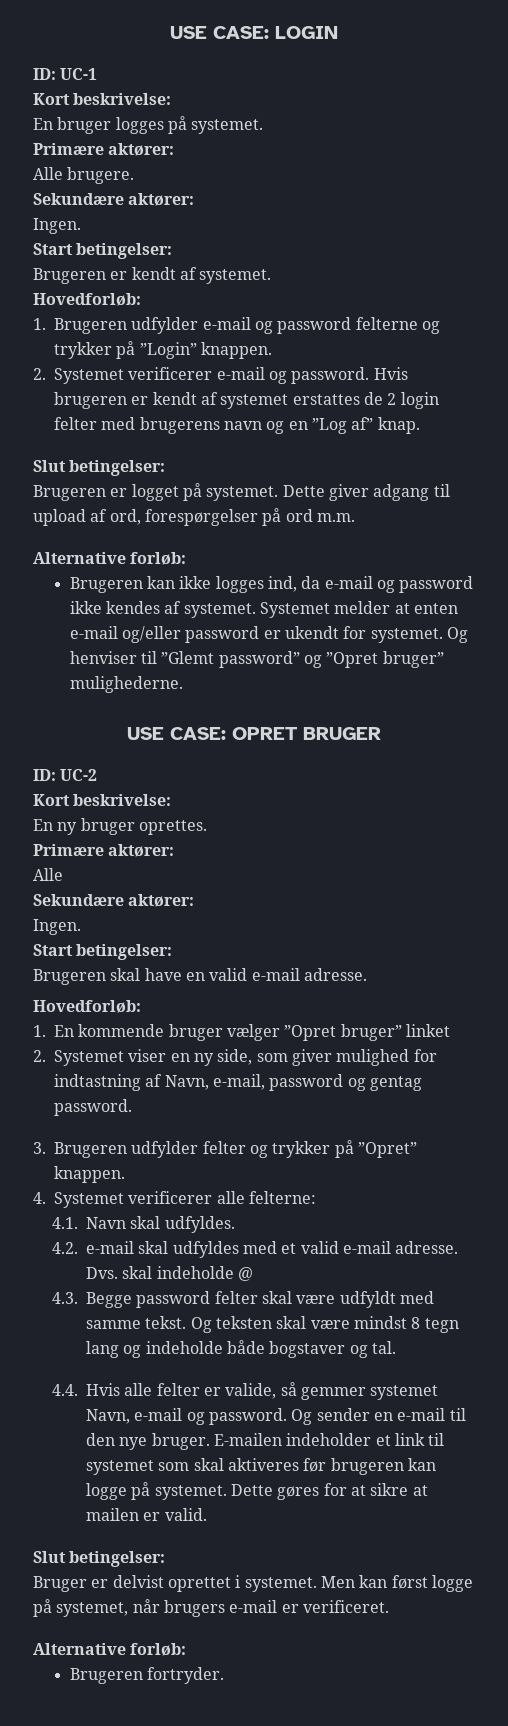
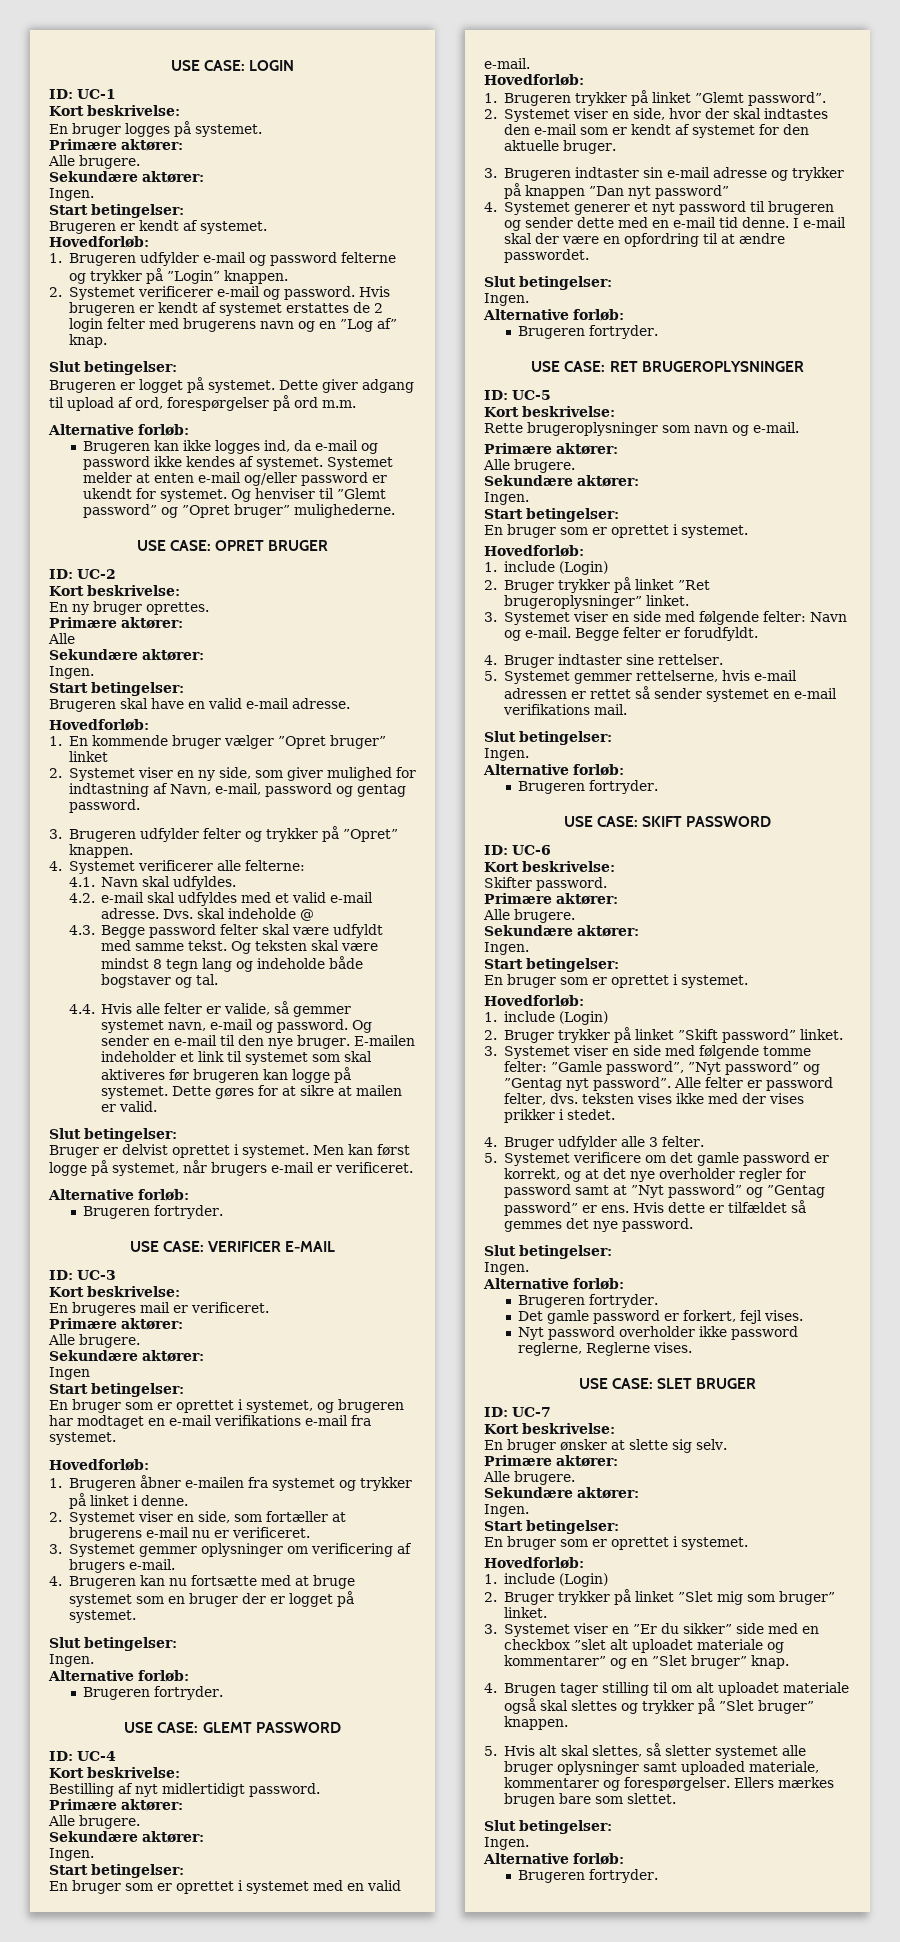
[86,1409,131,1424] Navn, -> [168,1022,207,1031] navn,
(224, 1675) none -> [129,1241,336,1252] [49,1270,116,1280] [49,1286,180,1297] [49,1302,269,1316] [49,1318,183,1330] [48,1334,140,1348] [49,1350,204,1362] [49,1367,90,1380] [49,1383,184,1397] [49,1399,404,1413] [49,1415,371,1429] [49,1432,116,1445] [49,1459,149,1471] [49,1475,412,1491] [68,1493,188,1509] [49,1511,346,1525] [68,1527,310,1541] [49,1543,412,1557] [68,1559,175,1573] [49,1575,355,1589] [68,1591,354,1607] [68,1610,136,1623] [49,1637,177,1651] [49,1654,94,1667] [48,1670,189,1682] [83,1686,224,1700] [124,1722,341,1733] [49,1751,116,1761] [49,1767,180,1778] [49,1783,320,1797] [49,1799,183,1811] [48,1815,140,1829] [49,1831,204,1843] [49,1848,94,1861] [49,1864,184,1878] [49,1880,401,1894] [484,58,530,69] [484,74,584,86] [484,90,826,106] [484,108,828,122] [503,124,809,138] [503,140,616,154] [484,167,844,181] [503,183,729,199] [484,201,834,215] [503,217,846,231] [503,233,785,247] [503,249,589,263] [484,276,612,290] [484,293,529,306] [483,309,624,321] [518,325,659,339] [531,361,804,372] [484,390,551,400] [484,406,615,417] [484,422,799,436] [484,443,618,455] [483,459,575,473] [484,475,639,487] [484,492,529,505] [484,508,619,522] [484,524,748,538] [484,545,584,557] [484,561,608,575] [484,577,710,593] [503,595,689,609] [484,611,847,625] [503,627,758,641] [484,654,723,668] [484,670,797,684] [503,686,837,702] [502,704,627,715] [484,731,612,745] [484,748,529,761] [483,764,624,776] [518,780,659,794] [563,816,772,827] [484,845,551,855] [484,861,615,872] [484,877,607,891] [484,893,618,905] [483,909,575,923] [484,925,639,937] [484,942,529,955] [484,958,619,972] [484,974,748,988] [484,995,584,1007] [484,1011,608,1025] [484,1027,843,1043] [484,1045,811,1059] [503,1061,820,1075] [503,1077,833,1091] [503,1093,804,1105] [503,1109,615,1123] [484,1136,704,1150] [484,1152,829,1166] [503,1168,806,1182] [503,1184,825,1198] [503,1200,806,1216] [503,1218,693,1232] [484,1245,612,1259] [484,1262,529,1275] [483,1278,624,1290] [518,1294,659,1308] [518,1310,804,1324] [518,1326,799,1340] [518,1342,693,1356] [578,1378,757,1389] [484,1407,551,1417] [484,1423,615,1434] [484,1439,727,1453] [484,1455,618,1467] [483,1471,575,1485] [484,1487,639,1499] [484,1504,529,1517] [484,1520,619,1534] [484,1536,748,1550] [484,1557,584,1569] [484,1573,608,1587] [484,1589,835,1605] [503,1607,547,1618] [484,1623,819,1637] [503,1639,784,1653] [503,1655,789,1669] [484,1682,849,1696] [503,1698,814,1714] [503,1716,568,1730] [484,1743,806,1759] [503,1761,819,1775] [503,1777,834,1791] [503,1793,676,1807] [484,1820,612,1834] [484,1837,529,1850] [483,1853,624,1865] [518,1869,659,1883] // USE CASE: VERIFICER E-MAIL // ID: UC-3 // Kort beskrivelse: // En brugeres mail er verificeret. // Primære aktører: // Alle brugere. // Sekundære aktører: // Ingen // Start betingelser: // En bruger som er oprettet i systemet, og brugeren har modtaget en e-mail verifikations e-mail fra systemet. // Hovedforløb: // 1. Brugeren åbner e-mailen fra systemet og trykker på linket i denne. // 2. Systemet viser en side, som fortæller at brugerens e-mail nu er verificeret. // 3. Systemet gemmer oplysninger om verificering af brugers e-mail. // 4. Brugeren kan nu fortsætte med at bruge systemet som en bruger der er logget på systemet. // Slut betingelser: // Ingen. // Alternative forløb: // Brugeren fortryder. // USE CASE: GLEMT PASSWORD // ID: UC-4 // Kort beskrivelse: // Bestilling af nyt midlertidigt password. // Primære aktører: // Alle brugere. // Sekundære aktører: // Ingen. // Start betingelser: // En bruger som er oprettet i systemet med en valid e-mail. // Hovedforløb: // 1. Brugeren trykker på linket ”Glemt password”. // 2. Systemet viser en side, hvor der skal indtastes den e-mail som er kendt af systemet for den aktuelle bruger. // 3. Brugeren indtaster sin e-mail adresse og trykker på knappen ”Dan nyt password” // 4. Systemet generer et nyt password til brugeren og sender dette med en e-mail tid denne. I e-mail skal der være en opfordring til at ændre passwordet. // Slut betingelser: // Ingen. // Alternative forløb: // Brugeren fortryder. // USE CASE: RET BRUGEROPLYSNINGER // ID: UC-5 // Kort beskrivelse: // Rette brugeroplysninger som navn og e-mail. // Primære aktører: // Alle brugere. // Sekundære aktører: // Ingen. // Start betingelser: // En bruger som er oprettet i systemet. // Hovedforløb: // 1. include (Login) // 2. Bruger trykker på linket ”Ret brugeroplysninger” linket. // 3. Systemet viser en side med følgende felter: Navn og e-mail. Begge felter er forudfyldt. // 4. Bruger indtaster sine rettelser. // 5. Systemet gemmer rettelserne, hvis e-mail adressen er rettet så sender systemet en e-mail verifikations mail. // Slut betingelser: // Ingen. // Alternative forløb: // Brugeren fortryder. // USE CASE: SKIFT PASSWORD // ID: UC-6 // Kort beskrivelse: // Skifter password. // Primære aktører: // Alle brugere. // Sekundære aktører: // Ingen. // Start betingelser: // En bruger som er oprettet i systemet. // Hovedforløb: // 1. include (Login) // 2. Bruger trykker på linket ”Skift password” linket. // 3. Systemet viser en side med følgende tomme felter: ”Gamle password”, ”Nyt password” og ”Gentag nyt password”. Alle felter er password felter, dvs. teksten vises ikke med der vises prikker i stedet. // 4. Bruger udfylder alle 3 felter. // 5. Systemet verificere om det gamle password er korrekt, og at det nye overholder regler for password samt at ”Nyt password” og ”Gentag password” er ens. Hvis dette er tilfældet så gemmes det nye password. // Slut betingelser: // Ingen. // Alternative forløb: // Brugeren fortryder. // Det gamle password er forkert, fejl vises. // Nyt password overholder ikke password reglerne, Reglerne vises. // USE CASE: SLET BRUGER // ID: UC-7 // Kort beskrivelse: // En bruger ønsker at slette sig selv. // Primære aktører: // Alle brugere. // Sekundære aktører: // Ingen. // Start betingelser: // En bruger som er oprettet i systemet. // Hovedforløb: // 1. include (Login) // 2. Bruger trykker på linket ”Slet mig som bruger” linket. // 3. Systemet viser en ”Er du sikker” side med en checkbox ”slet alt uploadet materiale og kommentarer” og en ”Slet bruger” knap. // 4. Brugen tager stilling til om alt uploadet materiale også skal slettes og trykker på ”Slet bruger” knappen. // 5. Hvis alt skal slettes, så sletter systemet alle bruger oplysninger samt uploaded materiale, kommentarer og forespørgelser. Ellers mærkes brugen bare som slettet. // Slut betingelser: // Ingen. // Alternative forløb: // Brugeren fortryder.

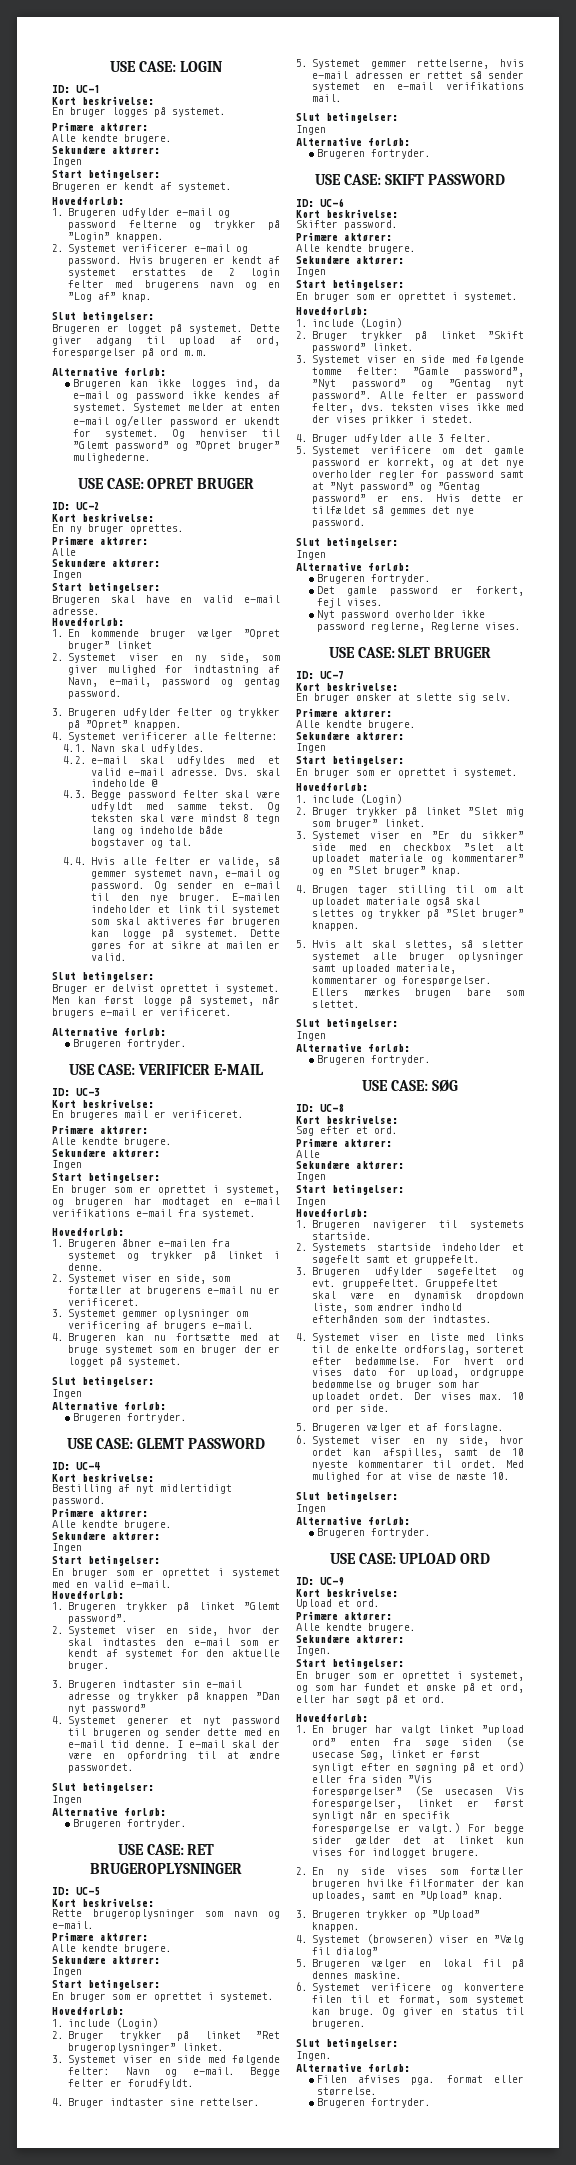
[79,155,140,169] [49,171,204,183] [49,188,94,201] brugere. // Sekundære aktører: // Ingen. -> [82,134,172,144] [52,146,160,155] [52,157,82,167] kendte brugere. // Sekundære aktører: // Ingen
[49,666,94,679] Ingen. -> [52,570,82,580] Ingen
(75, 1339) none -> [82,1137,118,1145] kendte
[49,1654,94,1667] Ingen. -> [52,1389,82,1399] Ingen
[79,1815,140,1829] [49,1831,204,1843] [49,1848,94,1861] brugere. // Sekundære aktører: // Ingen. -> [82,1520,172,1530] [52,1532,160,1541] [52,1543,82,1553] kendte brugere. // Sekundære aktører: // Ingen
[484,293,529,306] Ingen. -> [52,1795,82,1805] Ingen
[514,459,575,473] [484,475,639,487] [484,492,529,505] brugere. // Sekundære aktører: // Ingen. -> [82,1944,172,1954] [52,1956,160,1965] [52,1967,82,1977] kendte brugere. // Sekundære aktører: // Ingen
[484,748,529,761] Ingen. -> [296,125,326,135] Ingen
[514,909,575,923] [484,925,639,937] [484,942,529,955] brugere. // Sekundære aktører: // Ingen. -> [326,244,416,254] [296,256,404,265] [296,267,326,277] kendte brugere. // Sekundære aktører: // Ingen
[484,1262,529,1275] Ingen. -> [296,550,326,560] Ingen
[514,1471,575,1485] [484,1487,639,1499] [484,1504,529,1517] brugere. // Sekundære aktører: // Ingen. -> [326,720,416,730] [296,732,404,741] [296,743,326,753] kendte brugere. // Sekundære aktører: // Ingen
[484,1837,529,1850] [483,1853,624,1865] [518,1869,659,1883] Ingen. // Alternative forløb: // Brugeren fortryder. -> [296,1031,326,1041] [296,1043,410,1053] [316,1055,431,1065] [362,1079,458,1092] [296,1104,344,1112] [296,1115,398,1124] [296,1126,398,1136] [296,1138,392,1148] [296,1150,320,1158] [296,1161,404,1170] [296,1172,326,1182] [296,1184,404,1195] [296,1197,326,1207] [296,1209,368,1218] [296,1220,524,1230] [312,1232,373,1240] [296,1243,524,1253] [312,1255,481,1265] [296,1267,524,1277] [312,1279,499,1289] [312,1291,524,1301] [312,1303,463,1313] [312,1315,493,1323] [296,1333,524,1343] [312,1345,524,1355] [312,1357,524,1366] [312,1368,524,1378] [312,1380,481,1390] [312,1392,524,1402] [312,1404,391,1414] [296,1423,505,1433] [296,1435,524,1446] [312,1448,524,1458] [312,1460,524,1470] [312,1472,511,1482] [296,1491,398,1502] [296,1504,326,1514] [296,1516,410,1526] [316,1528,431,1538] [329,1553,491,1564] [296,1577,344,1586] [296,1588,398,1597] [296,1599,380,1609] [296,1611,392,1621] [296,1623,416,1633] [296,1635,404,1644] [296,1646,332,1656] [296,1658,404,1669] [296,1671,524,1681] [296,1683,524,1693] [296,1695,446,1705] [296,1714,368,1723] [296,1725,524,1735] [312,1737,524,1748] [312,1750,481,1760] [312,1762,524,1773] [312,1775,433,1783] [312,1786,524,1797] [312,1799,524,1809] [312,1811,451,1821] [312,1823,524,1834] [312,1836,524,1846] [312,1848,481,1858] [296,1867,524,1877] [312,1879,524,1889] [312,1891,505,1901] [296,1910,481,1920] [312,1922,361,1932] [296,1934,524,1945] [312,1947,379,1957] [296,1959,524,1969] [312,1971,403,1979] [296,1982,524,1993] [312,1995,524,2005] [312,2007,524,2017] [312,2019,367,2029] [296,2038,398,2049] [296,2051,332,2061] [296,2063,410,2073] [316,2075,524,2085] [316,2087,377,2096] [316,2098,431,2108] Ingen // Alternative forløb: // Brugeren fortryder. // USE CASE: SØG // ID: UC-8 // Kort beskrivelse: // Søg efter et ord. // Primære aktører: // Alle // Sekundære aktører: // Ingen // Start betingelser: // Ingen // Hovedforløb: // 1. Brugeren navigerer til systemets startside. // 2. Systemets startside indeholder et søgefelt samt et gruppefelt. // 3. Brugeren udfylder søgefeltet og evt. gruppefeltet. Gruppefeltet skal være en dynamisk dropdown liste, som ændrer indhold efterhånden som der indtastes. // 4. Systemet viser en liste med links til de enkelte ordforslag, sorteret efter bedømmelse. For hvert ord vises dato for upload, ordgruppe bedømmelse og bruger som har uploadet ordet. Der vises max. 10 ord per side. // 5. Brugeren vælger et af forslagne. // 6. Systemet viser en ny side, hvor ordet kan afspilles, samt de 10 nyeste kommentarer til ordet. Med mulighed for at vise de næste 10. // Slut betingelser: // Ingen // Alternative forløb: // Brugeren fortryder. // USE CASE: UPLOAD ORD // ID: UC-9 // Kort beskrivelse: // Upload et ord. // Primære aktører: // Alle kendte brugere. // Sekundære aktører: // Ingen. // Start betingelser: // En bruger som er oprettet i systemet, og som har fundet et ønske på et ord, eller har søgt på et ord. // Hovedforløb: // 1. En bruger har valgt linket ”upload ord” enten fra søge siden (se usecase Søg, linket er først synligt efter en søgning på et ord) eller fra siden ”Vis forespørgelser” (Se usecasen Vis forespørgelser, linket er først synligt når en specifik forespørgelse er valgt.) For begge sider gælder det at linket kun vises for indlogget brugere. // 2. En ny side vises som fortæller brugeren hvilke filformater der kan uploades, samt en ”Upload” knap. // 3. Brugeren trykker op ”Upload” knappen. // 4. Systemet (browseren) viser en ”Vælg fil dialog” // 5. Brugeren vælger en lokal fil på dennes maskine. // 6. Systemet verificere og konvertere filen til et format, som systemet kan bruge. Og giver en status til brugeren. // Slut betingelser: // Ingen. // Alternative forløb: // Filen afvises pga. format eller størrelse. // Brugeren fortryder.

